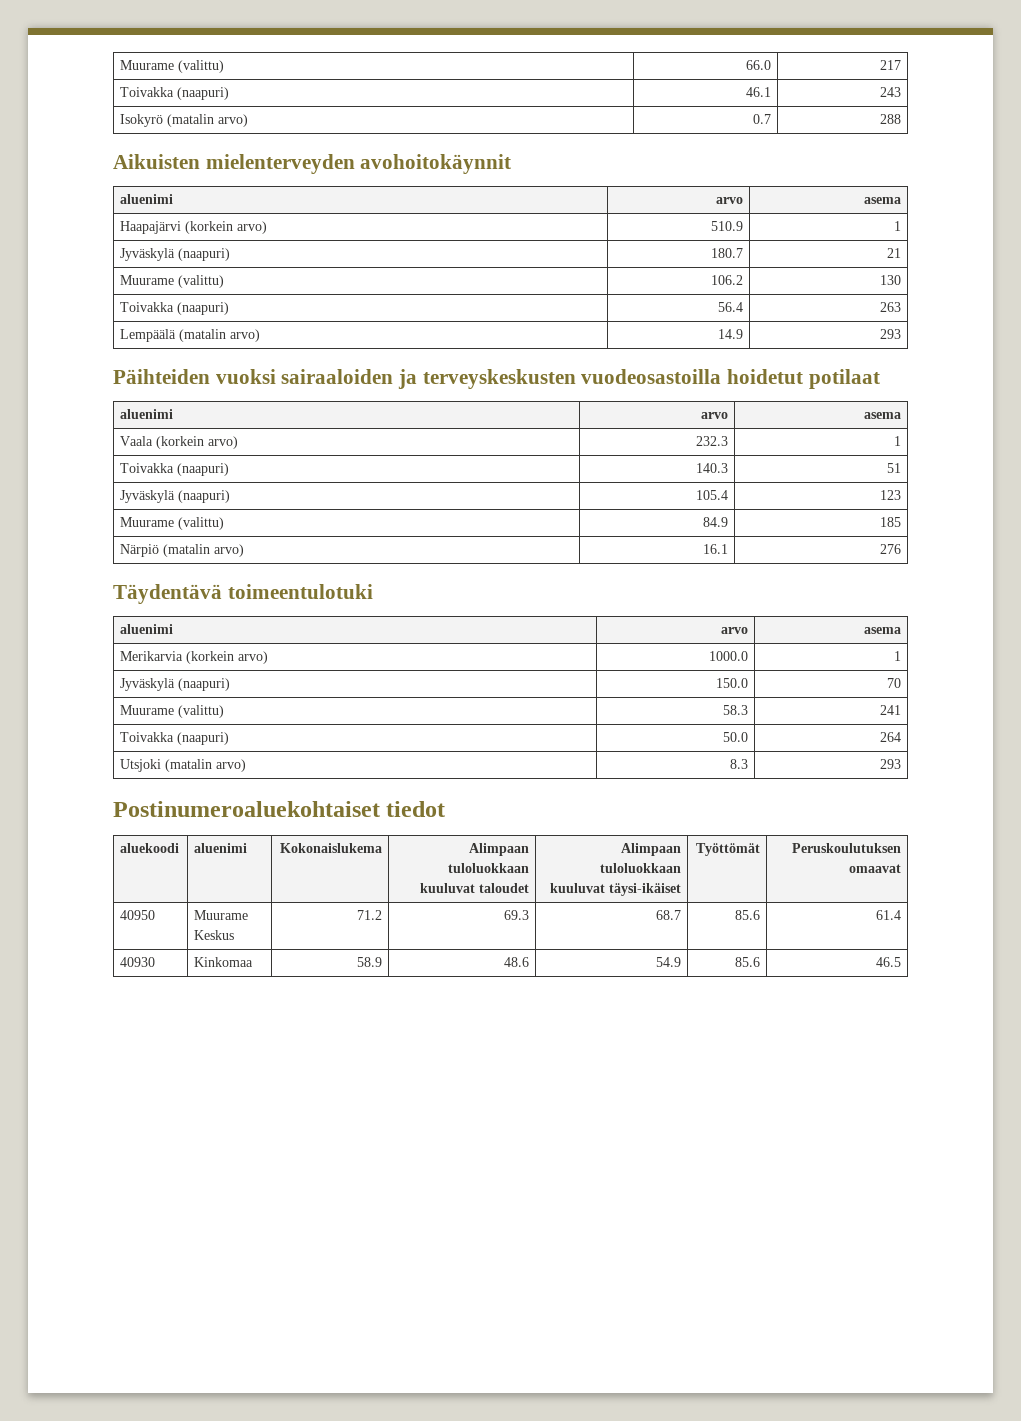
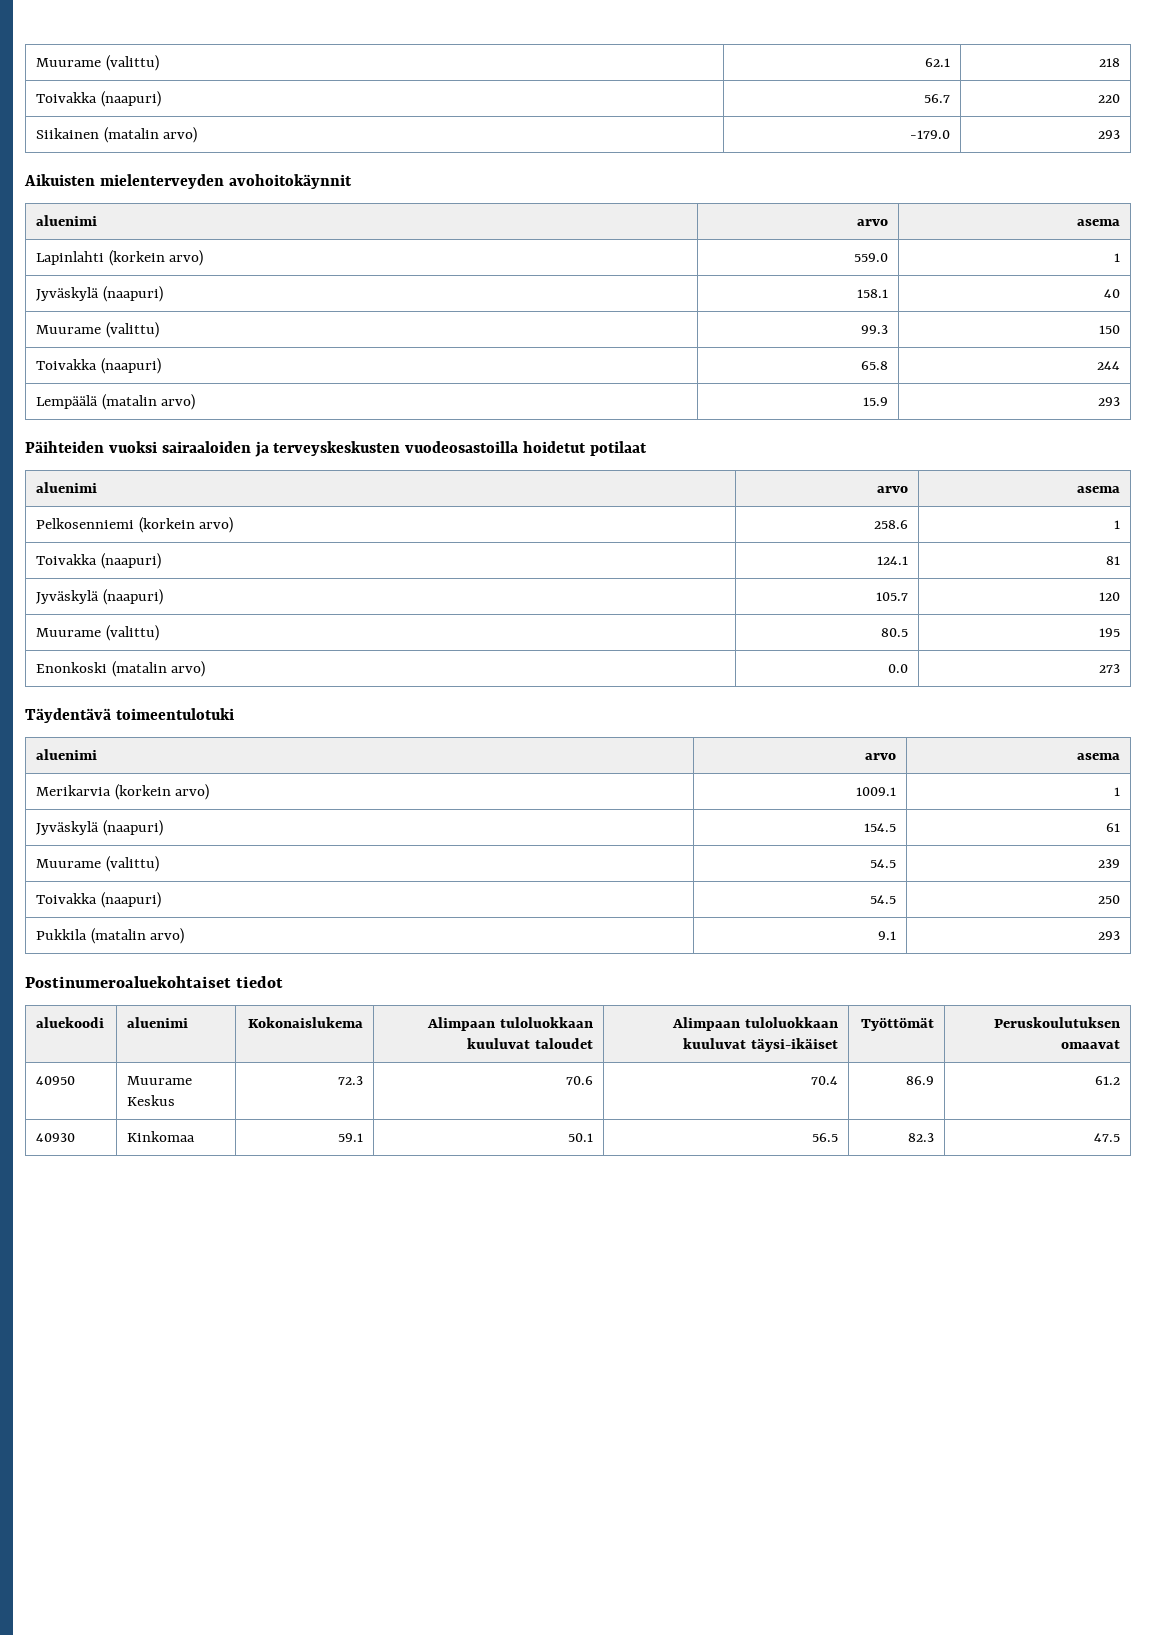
[120,60,225,73] [745,60,771,70] [879,60,901,70] [120,87,230,100] [745,87,771,97] [879,87,901,97] [120,114,249,127] [752,114,771,124] [879,114,901,124] Muurame (valittu) | 66.0 | 217 // Toivakka (naapuri) | 46.1 | 243 // Isokyrö (matalin arvo) | 0.7 | 288 -> [36,55,159,71] [924,58,950,67] [1098,58,1120,67] [36,91,161,107] [923,94,950,103] [1097,94,1120,103] [36,127,198,143] [909,130,950,139] [1097,130,1120,139] Muurame (valittu) | 62.1 | 218 // Toivakka (naapuri) | 56.7 | 220 // Siikainen (matalin arvo) | -179.0 | 293
[120,221,268,234] [710,221,743,231] [893,221,901,231] [120,248,231,261] [710,248,743,258] [886,248,901,258] [120,275,225,288] [710,275,743,285] [879,275,901,285] [120,302,230,315] [717,302,743,312] [879,302,901,312] Haapajärvi (korkein arvo) | 510.9 | 1 // Jyväskylä (naapuri) | 180.7 | 21 // Muurame (valittu) | 106.2 | 130 // Toivakka (naapuri) | 56.4 | 263 -> [36,250,204,266] [853,253,888,262] [1113,253,1120,262] [36,286,163,302] [856,289,888,298] [1103,289,1120,298] [36,322,159,338] [860,325,888,334] [1098,325,1120,334] [36,358,161,374] [860,361,888,370] [1096,361,1120,370] Lapinlahti (korkein arvo) | 559.0 | 1 // Jyväskylä (naapuri) | 158.1 | 40 // Muurame (valittu) | 99.3 | 150 // Toivakka (naapuri) | 65.8 | 244
[717,329,743,339] 14.9 -> [862,397,888,406] 15.9
[120,436,239,449] [695,436,728,446] Vaala (korkein arvo) | 232.3 -> [36,517,234,533] [873,520,908,529] Pelkosenniemi (korkein arvo) | 258.6
[695,463,728,473] [886,463,901,473] [120,490,231,503] [695,490,728,500] [879,490,901,500] [120,517,225,530] [702,517,728,527] [879,517,901,527] [120,544,245,557] [702,544,728,554] [879,544,901,554] 140.3 | 51 // Jyväskylä (naapuri) | 105.4 | 123 // Muurame (valittu) | 84.9 | 185 // Närpiö (matalin arvo) | 16.1 | 276 -> [876,556,908,565] [1105,556,1120,565] [36,589,163,605] [875,592,908,601] [1098,592,1120,601] [36,625,159,641] [880,628,908,637] [1098,628,1120,637] [36,661,206,677] [887,664,908,673] [1098,664,1120,673] 124.1 | 81 // Jyväskylä (naapuri) | 105.7 | 120 // Muurame (valittu) | 80.5 | 195 // Enonkoski (matalin arvo) | 0.0 | 273
[708,651,748,661] [893,651,901,661] [120,678,231,691] [715,678,748,688] [886,678,901,688] [120,705,225,718] [722,705,748,715] [879,705,901,715] [120,732,230,745] [722,732,748,742] [879,732,901,742] [120,759,247,772] [729,759,748,769] 1000.0 | 1 // Jyväskylä (naapuri) | 150.0 | 70 // Muurame (valittu) | 58.3 | 241 // Toivakka (naapuri) | 50.0 | 264 // Utsjoki (matalin arvo) | 8.3 -> [855,787,896,796] [1113,787,1120,796] [36,820,163,836] [863,823,896,832] [1105,823,1120,832] [36,856,159,872] [869,859,896,868] [1097,859,1120,868] [36,892,161,908] [869,895,896,904] [1097,895,1120,904] [36,928,185,944] [877,931,896,940] 1009.1 | 1 // Jyväskylä (naapuri) | 154.5 | 61 // Muurame (valittu) | 54.5 | 239 // Toivakka (naapuri) | 54.5 | 250 // Pukkila (matalin arvo) | 9.1
[356,910,382,920] [503,910,529,920] [655,910,681,920] [734,910,760,920] [875,910,901,920] [120,957,156,967] [194,957,254,967] [356,957,382,967] [503,957,529,967] [655,957,681,967] [734,957,760,967] [875,957,901,967] 71.2 | 69.3 | 68.7 | 85.6 | 61.4 // 40930 | Kinkomaa | 58.9 | 48.6 | 54.9 | 85.6 | 46.5 -> [337,1076,363,1085] [565,1076,593,1085] [810,1076,838,1085] [905,1076,934,1085] [1094,1076,1120,1085] [36,1133,76,1142] [127,1131,196,1142] [337,1133,363,1142] [567,1133,593,1142] [811,1133,838,1142] [907,1133,934,1142] [1093,1133,1120,1142] 72.3 | 70.6 | 70.4 | 86.9 | 61.2 // 40930 | Kinkomaa | 59.1 | 50.1 | 56.5 | 82.3 | 47.5

